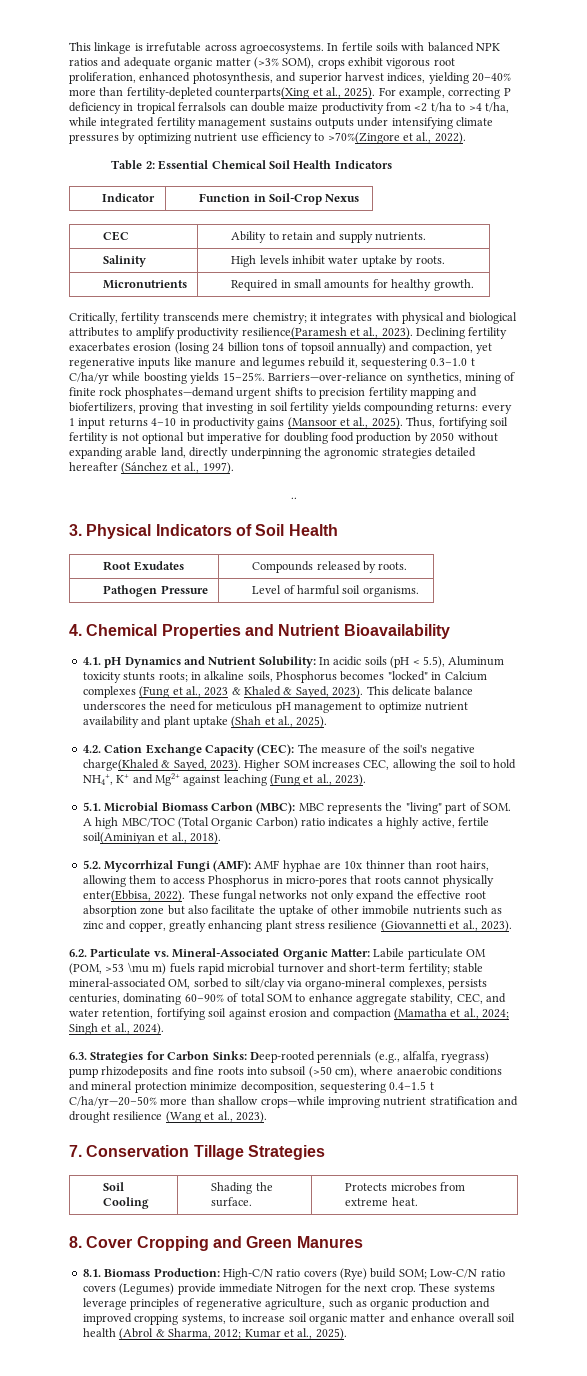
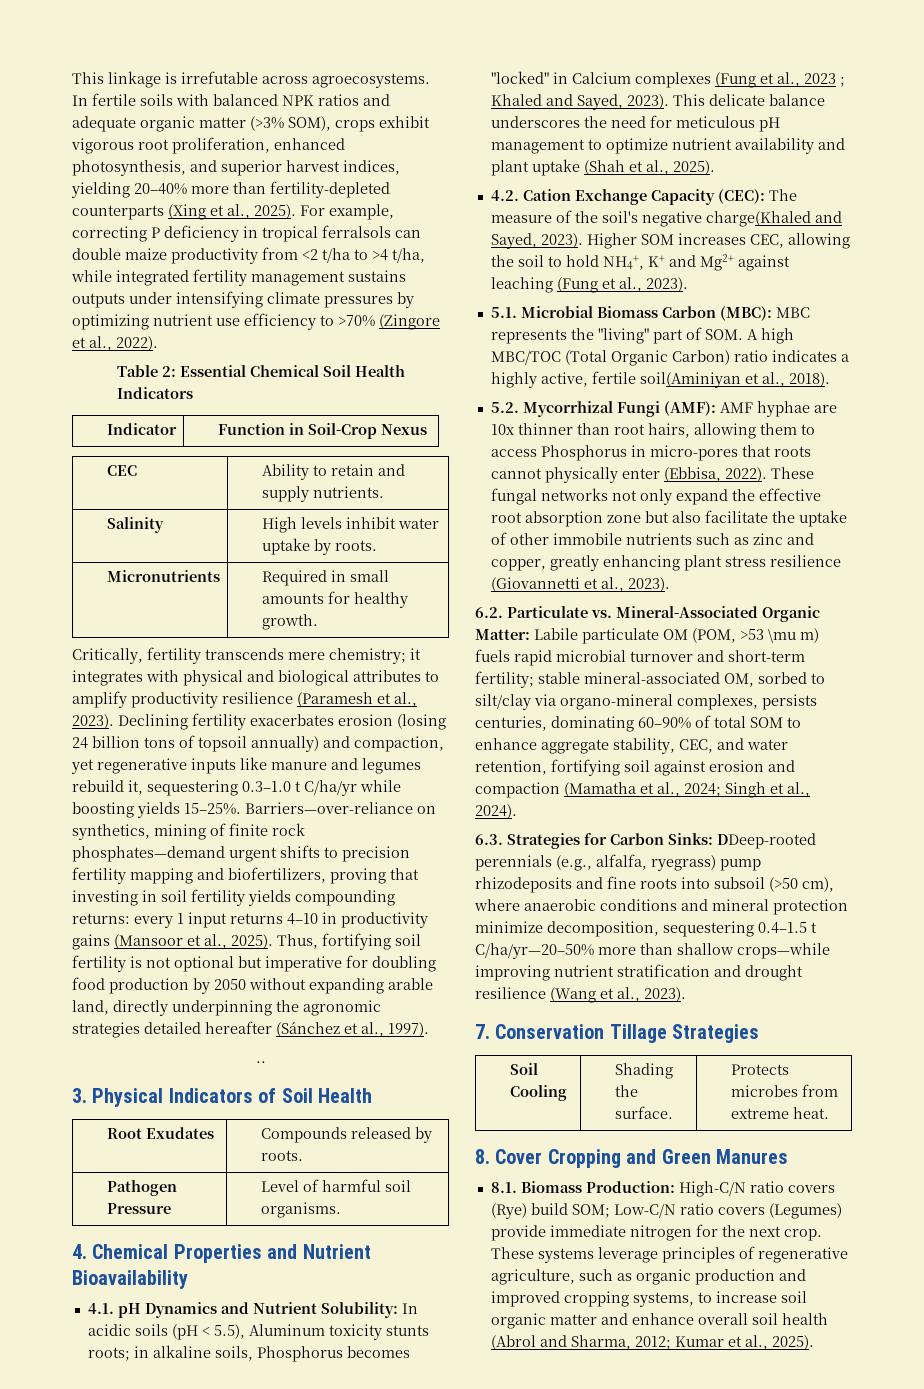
[215,87,310,99] counterparts(Xing -> [72,204,206,220] counterparts (Xing
[327,132,400,144] >70%(Zingore -> [338,314,440,330] >70% (Zingore
[241,327,347,339] resilience(Paramesh -> [222,692,373,707] resilience (Paramesh
[231,686,293,696] & Khaled & -> [839,77,845,87] [490,94,573,106] ; Khaled and
[161,760,171,768] & -> [814,211,842,223] and
[82,890,151,902] enter(Ebbisa, -> [621,467,721,482] enter (Ebbisa,
[249,1051,315,1063] Deep-rooted -> [717,833,816,849] DDeep-rooted
[276,1284,323,1295] Nitrogen -> [629,1225,692,1241] nitrogen
[155,1329,165,1337] & -> [539,1335,567,1347] and

